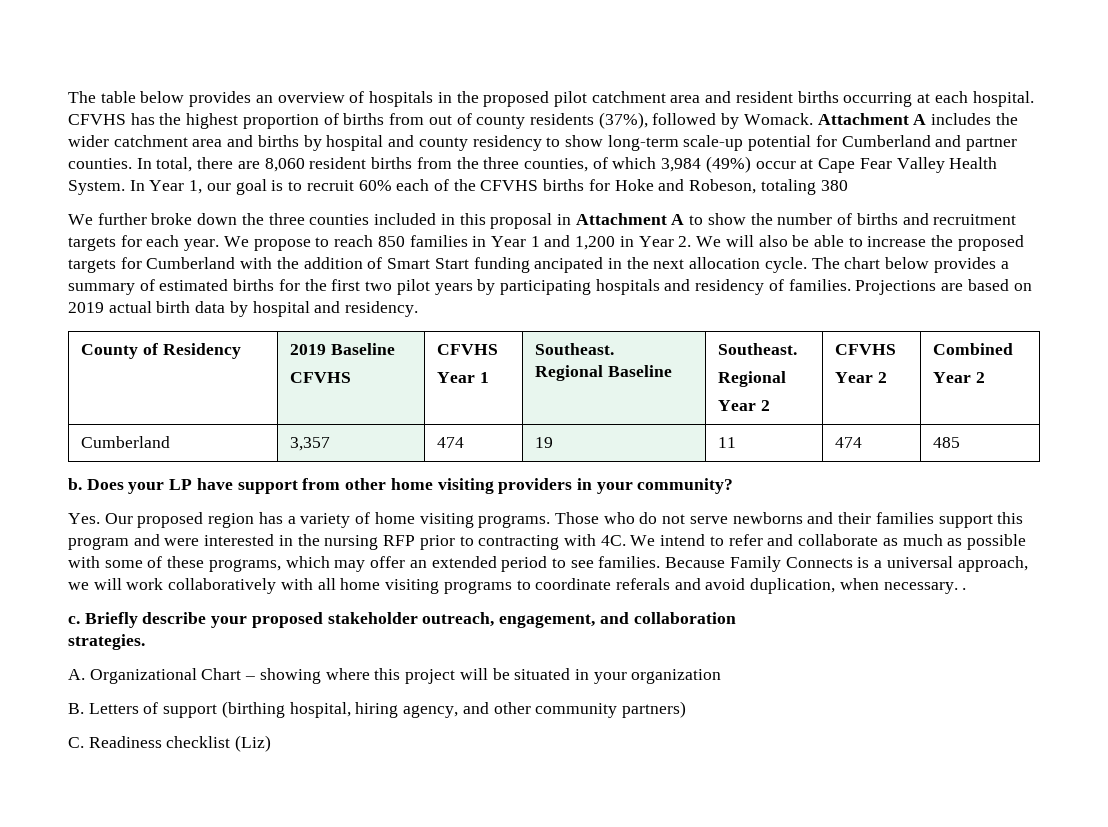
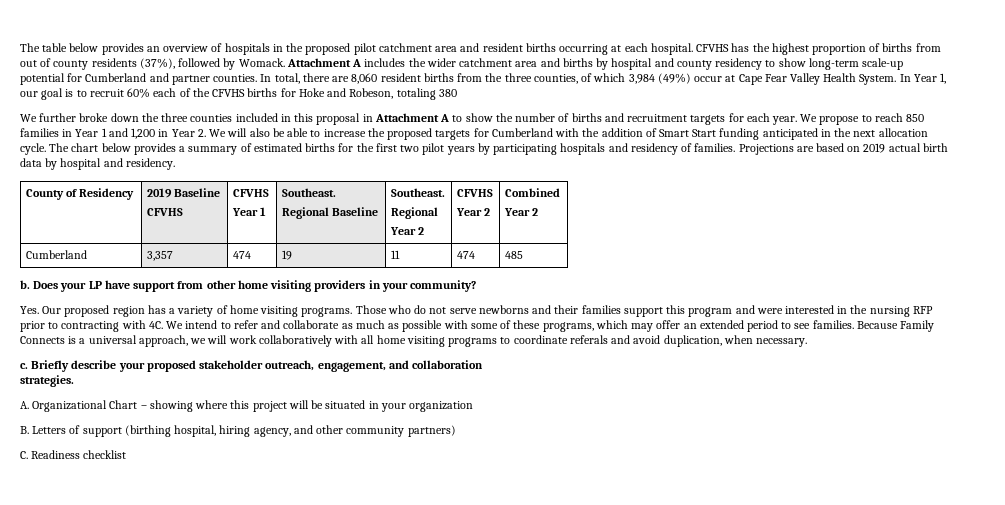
[534,257,604,273] ancipated -> [762,128,818,140] anticipated
[962,588,967,590] . -> (808, 342) none
[235,735,272,752] (Liz) -> (127, 454) none

